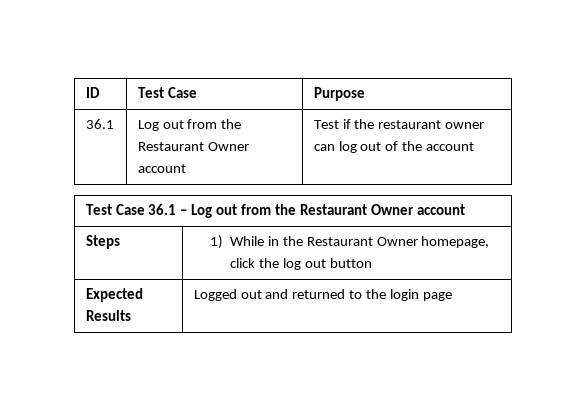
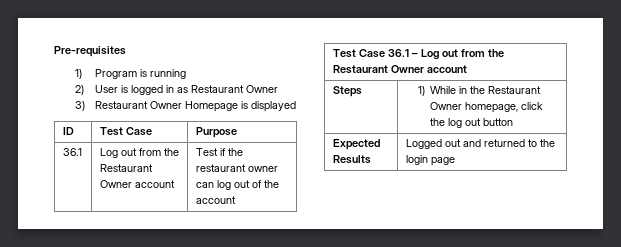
(85, 92) none -> [54,46,126,57] [74,69,187,79] [74,85,279,95] [74,101,297,112] Pre-requisites // 1) Program is running // 2) User is logged in as Restaurant Owner // 3) Restaurant Owner Homepage is displayed //

